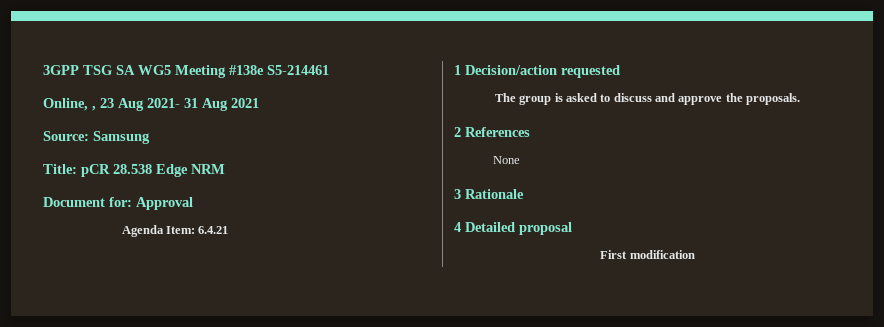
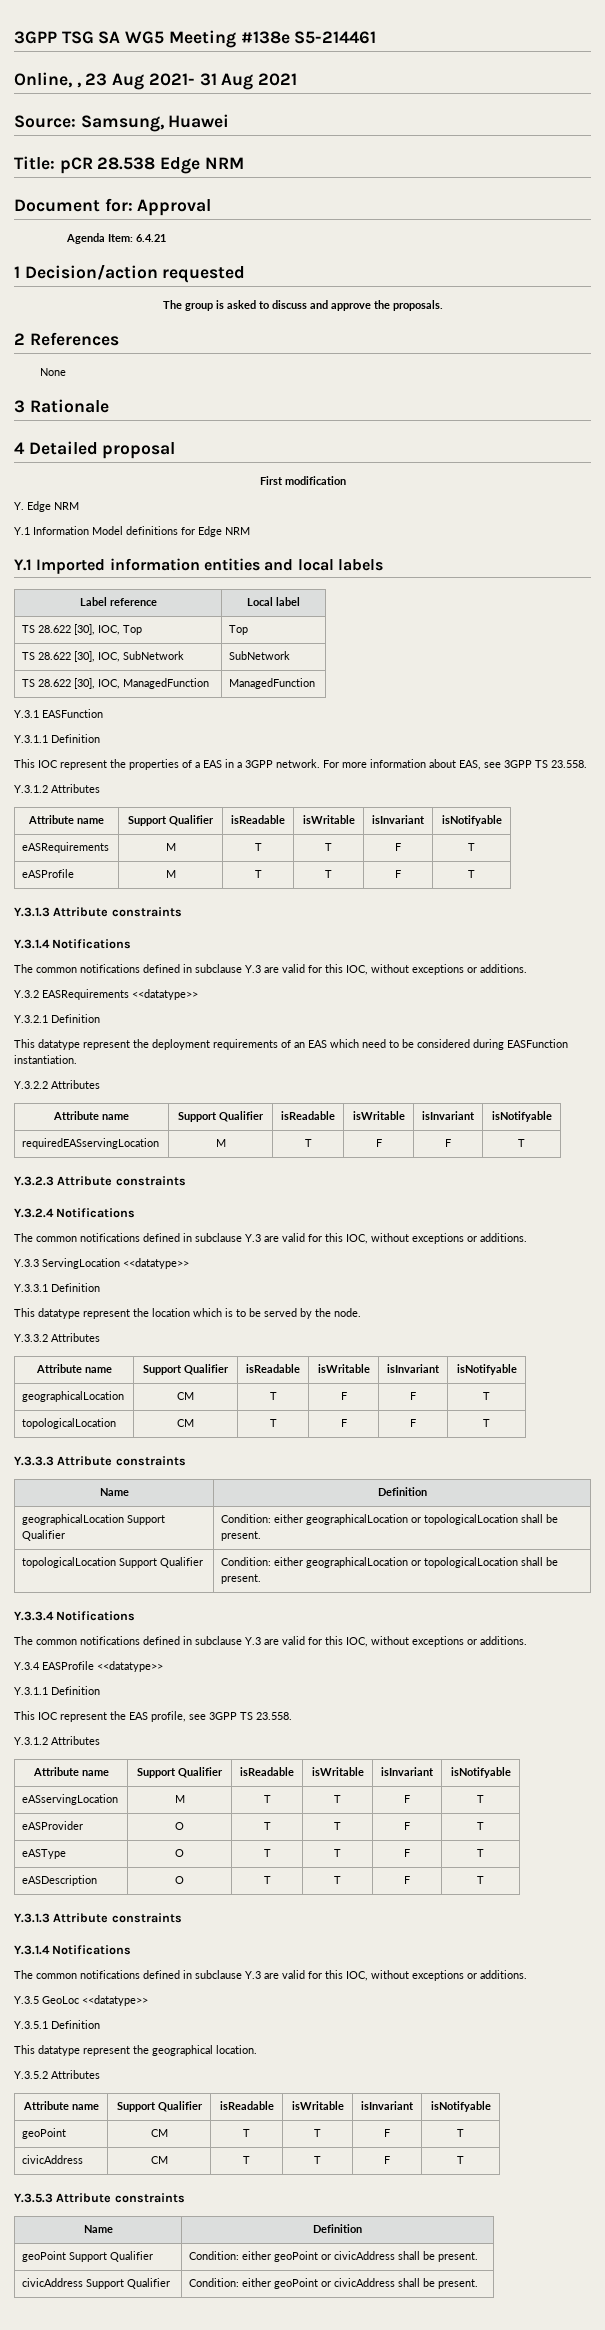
[93,131,150,144] Samsung -> [80,114,230,132] Samsung, Huawei
(695, 254) none -> [14,501,79,512] [14,526,250,537] [14,558,383,574] [79,597,157,606] [246,597,300,606] [22,624,143,635] [229,625,249,635] [22,651,185,662] [229,651,291,660] [22,678,210,689] [229,678,316,689] [14,709,103,718] [14,734,100,743] [14,759,587,770] [14,784,100,793] [27,815,104,824] [128,815,214,826] [231,815,285,824] [302,815,355,824] [372,815,425,824] [441,815,502,826] [22,842,110,853] [165,843,176,851] [254,843,262,851] [325,843,332,851] [395,843,401,851] [468,843,475,851] [22,869,75,878] [165,870,176,878] [254,870,262,878] [325,870,332,878] [395,870,401,878] [468,870,475,878] [14,907,182,917] [14,939,132,949] [14,964,527,975] [14,989,198,1000] [14,1014,100,1023] [14,1039,568,1050] [14,1055,77,1064] [14,1080,100,1089] [53,1111,129,1120] [177,1111,264,1122] [281,1111,335,1120] [352,1111,405,1120] [422,1111,475,1120] [491,1111,552,1122] [22,1138,160,1149] [215,1139,226,1147] [304,1139,312,1147] [375,1139,382,1147] [445,1139,451,1147] [518,1139,525,1147] [14,1176,186,1186] [14,1208,136,1218] [14,1233,527,1244] [14,1258,189,1269] [14,1283,100,1292] [14,1308,361,1319] [14,1333,100,1342] [35,1364,112,1373] [143,1364,229,1375] [246,1364,300,1373] [317,1364,370,1373] [387,1364,440,1373] [456,1364,517,1375] [22,1391,125,1402] [176,1392,194,1400] [269,1392,277,1400] [340,1392,347,1400] [410,1392,416,1400] [483,1392,490,1400] [22,1418,117,1429] [176,1419,194,1427] [269,1419,277,1427] [340,1419,347,1427] [410,1419,416,1427] [483,1419,490,1427] [14,1456,186,1466] [99,1488,129,1496] [377,1487,427,1496] [22,1514,166,1525] [22,1530,66,1541] [221,1514,559,1525] [221,1531,262,1541] [22,1557,204,1568] [221,1557,559,1568] [221,1574,262,1584] [14,1611,136,1621] [14,1636,527,1647] [14,1661,163,1672] [14,1686,100,1695] [14,1711,292,1722] [14,1736,100,1745] [32,1767,109,1776] [137,1767,223,1778] [240,1767,294,1776] [311,1767,364,1776] [381,1767,434,1776] [450,1767,511,1778] [22,1794,119,1805] [174,1795,185,1803] [263,1795,271,1803] [334,1795,341,1803] [404,1795,410,1803] [477,1795,484,1803] [22,1821,84,1830] [174,1822,184,1830] [263,1822,271,1830] [334,1822,341,1830] [404,1822,410,1830] [477,1822,484,1830] [22,1849,67,1859] [174,1849,184,1857] [263,1849,271,1857] [334,1849,341,1857] [404,1849,410,1857] [477,1849,484,1857] [22,1875,98,1886] [174,1876,184,1884] [263,1876,271,1884] [334,1876,341,1884] [404,1876,410,1884] [477,1876,484,1884] [14,1913,182,1923] [14,1945,132,1955] [14,1970,527,1981] [14,1995,148,2006] [14,2020,100,2029] [14,2045,257,2056] [14,2070,100,2079] [22,2101,99,2110] [116,2101,203,2112] [219,2101,274,2110] [291,2101,344,2110] [361,2101,414,2110] [430,2101,491,2112] [22,2128,67,2139] [150,2129,168,2137] [243,2129,250,2137] [314,2129,321,2137] [384,2129,390,2137] [457,2129,464,2137] [22,2155,84,2164] [150,2156,168,2164] [243,2156,250,2164] [314,2156,321,2164] [384,2156,390,2164] [457,2156,464,2164] [14,2193,185,2203] [83,2225,113,2233] [313,2224,362,2233] [22,2251,154,2262] [189,2251,479,2262] [22,2278,171,2289] [189,2278,479,2289] // Y. Edge NRM // Y.1 Information Model definitions for Edge NRM // Y.1 Imported information entities and local labels // Label reference | Local label // TS 28.622 [30], IOC, Top | Top // TS 28.622 [30], IOC, SubNetwork | SubNetwork // TS 28.622 [30], IOC, ManagedFunction | ManagedFunction // Y.3.1 EASFunction // Y.3.1.1 Definition // This IOC represent the properties of a EAS in a 3GPP network. For more information about EAS, see 3GPP TS 23.558. // Y.3.1.2 Attributes // Attribute name | Support Qualifier | isReadable | isWritable | isInvariant | isNotifyable // eASRequirements | M | T | T | F | T // eASProfile | M | T | T | F | T // Y.3.1.3 Attribute constraints // Y.3.1.4 Notifications // The common notifications defined in subclause Y.3 are valid for this IOC, without exceptions or additions. // Y.3.2 EASRequirements <<datatype>> // Y.3.2.1 Definition // This datatype represent the deployment requirements of an EAS which need to be considered during EASFunction instantiation. // Y.3.2.2 Attributes // Attribute name | Support Qualifier | isReadable | isWritable | isInvariant | isNotifyable // requiredEASservingLocation | M | T | F | F | T // Y.3.2.3 Attribute constraints // Y.3.2.4 Notifications // The common notifications defined in subclause Y.3 are valid for this IOC, without exceptions or additions. // Y.3.3 ServingLocation <<datatype>> // Y.3.3.1 Definition // This datatype represent the location which is to be served by the node. // Y.3.3.2 Attributes // Attribute name | Support Qualifier | isReadable | isWritable | isInvariant | isNotifyable // geographicalLocation | CM | T | F | F | T // topologicalLocation | CM | T | F | F | T // Y.3.3.3 Attribute constraints // Name | Definition // geographicalLocation Support Qualifier | Condition: either geographicalLocation or topologicalLocation shall be present. // topologicalLocation Support Qualifier | Condition: either geographicalLocation or topologicalLocation shall be present. // Y.3.3.4 Notifications // The common notifications defined in subclause Y.3 are valid for this IOC, without exceptions or additions. // Y.3.4 EASProfile <<datatype>> // Y.3.1.1 Definition // This IOC represent the EAS profile, see 3GPP TS 23.558. // Y.3.1.2 Attributes // Attribute name | Support Qualifier | isReadable | isWritable | isInvariant | isNotifyable // eASservingLocation | M | T | T | F | T // eASProvider | O | T | T | F | T // eASType | O | T | T | F | T // eASDescription | O | T | T | F | T // Y.3.1.3 Attribute constraints // Y.3.1.4 Notifications // The common notifications defined in subclause Y.3 are valid for this IOC, without exceptions or additions. // Y.3.5 GeoLoc <<datatype>> // Y.3.5.1 Definition // This datatype represent the geographical location. // Y.3.5.2 Attributes // Attribute name | Support Qualifier | isReadable | isWritable | isInvariant | isNotifyable // geoPoint | CM | T | T | F | T // civicAddress | CM | T | T | F | T // Y.3.5.3 Attribute constraints // Name | Definition // geoPoint Support Qualifier | Condition: either geoPoint or civicAddress shall be present. // civicAddress Support Qualifier | Condition: either geoPoint or civicAddress shall be present.

